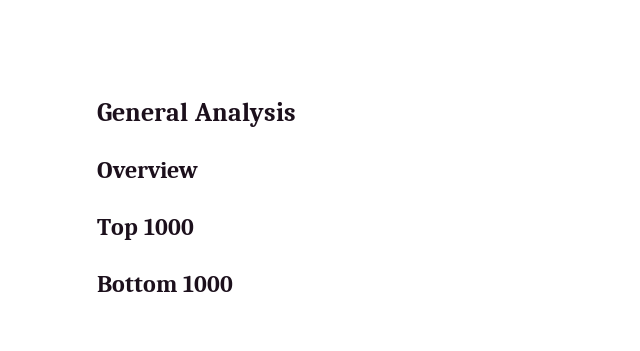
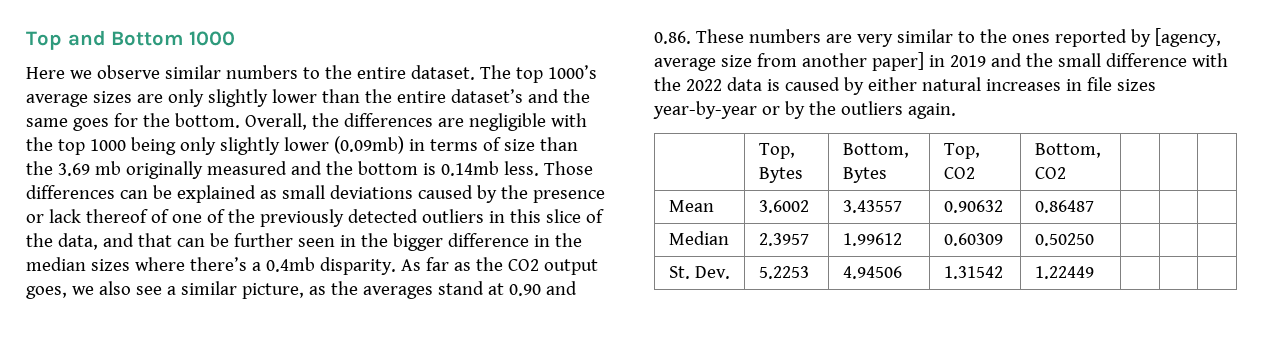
[97,102,297,127] [97,162,198,178] [97,218,195,240] [97,275,234,292] General Analysis // Overview // Top 1000 // Bottom 1000 -> [26,30,235,50] [26,65,597,83] [26,89,590,107] [26,113,587,131] [26,136,578,155] [26,161,593,179] [26,185,605,203] [26,209,604,227] [26,233,582,251] [26,257,598,275] [26,281,577,299] [654,28,1221,47] [654,52,1228,71] [654,77,1156,95] [653,101,956,119] [758,143,795,159] [758,167,803,183] [842,143,909,158] [842,167,887,183] [943,143,980,159] [943,167,975,179] [1034,143,1101,158] [1034,167,1066,179] [668,200,714,212] [758,200,809,213] [842,200,902,213] [943,200,1003,213] [1034,200,1094,213] [668,231,729,245] [758,233,809,246] [842,233,902,246] [943,233,1003,246] [1034,233,1094,246] [668,266,730,279] [758,266,809,279] [842,266,902,279] [943,266,1003,279] [1034,266,1094,279] Top and Bottom 1000 // Here we observe similar numbers to the entire dataset. The top 1000’s average sizes are only slightly lower than the entire dataset’s and the same goes for the bottom. Overall, the differences are negligible with the top 1000 being only slightly lower (0.09mb) in terms of size than the 3.69 mb originally measured and the bottom is 0.14mb less. Those differences can be explained as small deviations caused by the presence or lack thereof of one of the previously detected outliers in this slice of the data, and that can be further seen in the bigger difference in the median sizes where there’s a 0.4mb disparity. As far as the CO2 output goes, we also see a similar picture, as the averages stand at 0.90 and 0.86. These numbers are very similar to the ones reported by [agency, average size from another paper] in 2019 and the small difference with the 2022 data is caused by either natural increases in file sizes year-by-year or by the outliers again. // | Top, Bytes | Bottom, Bytes | Top, CO2 | Bottom, CO2 | | | // Mean | 3.6002 | 3.43557 | 0.90632 | 0.86487 | | | // Median | 2.3957 | 1.99612 | 0.60309 | 0.50250 | | | // St. Dev. | 5.2253 | 4.94506 | 1.31542 | 1.22449 | | |

